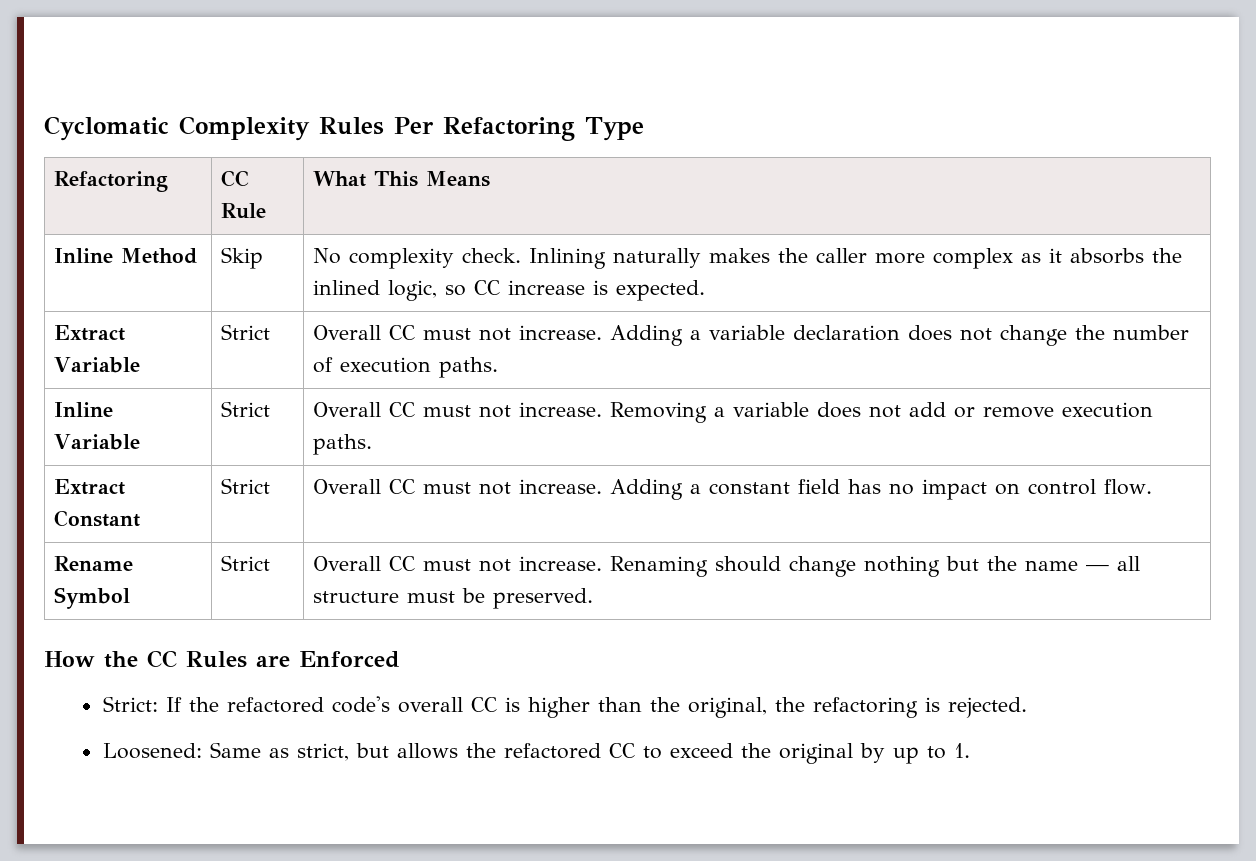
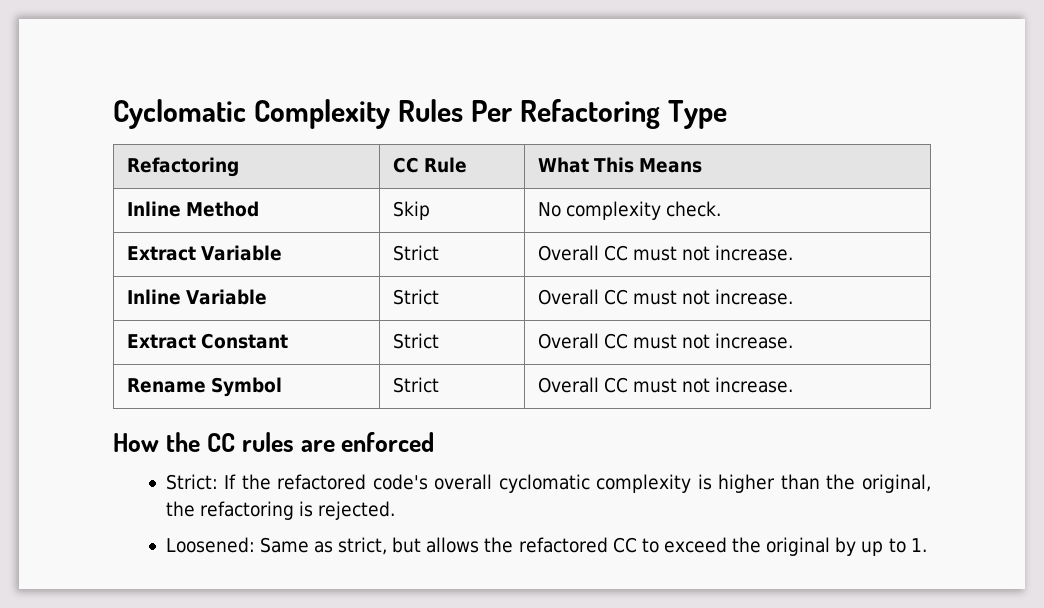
[529,248,1183,269] [313,280,706,301] Inlining naturally makes the caller more complex as it absorbs the inlined logic, so CC increase is expected. -> (721, 209) none
[610,325,1190,346] [313,357,499,378] Adding a variable declaration does not change the number of execution paths. -> (794, 253) none
[610,402,1154,423] [313,434,373,455] Removing a variable does not add or remove execution paths. -> (794, 297) none
[610,479,1153,500] Adding a constant field has no impact on control flow. -> (794, 341) none
[610,556,1141,577] [313,588,594,609] Renaming should change nothing but the name — all structure must be preserved. -> (794, 385) none
[186,651,400,668] Rules are Enforced -> [241,432,435,452] rules are enforced
[470,697,497,712] CC -> [498,474,692,493] cyclomatic complexity

